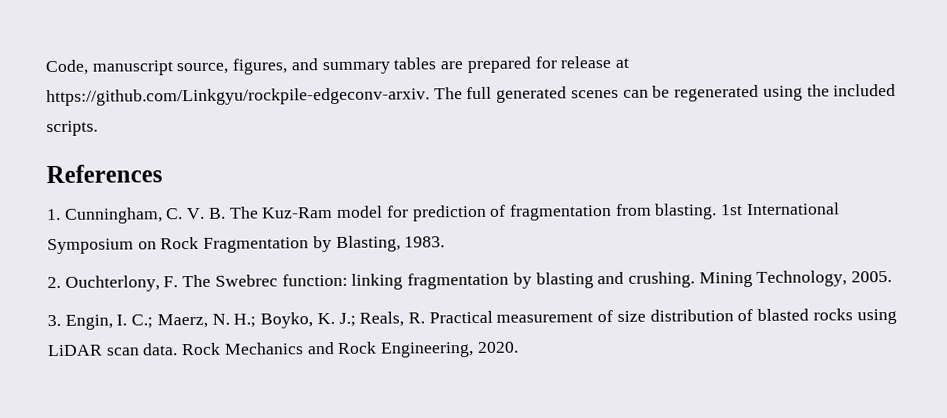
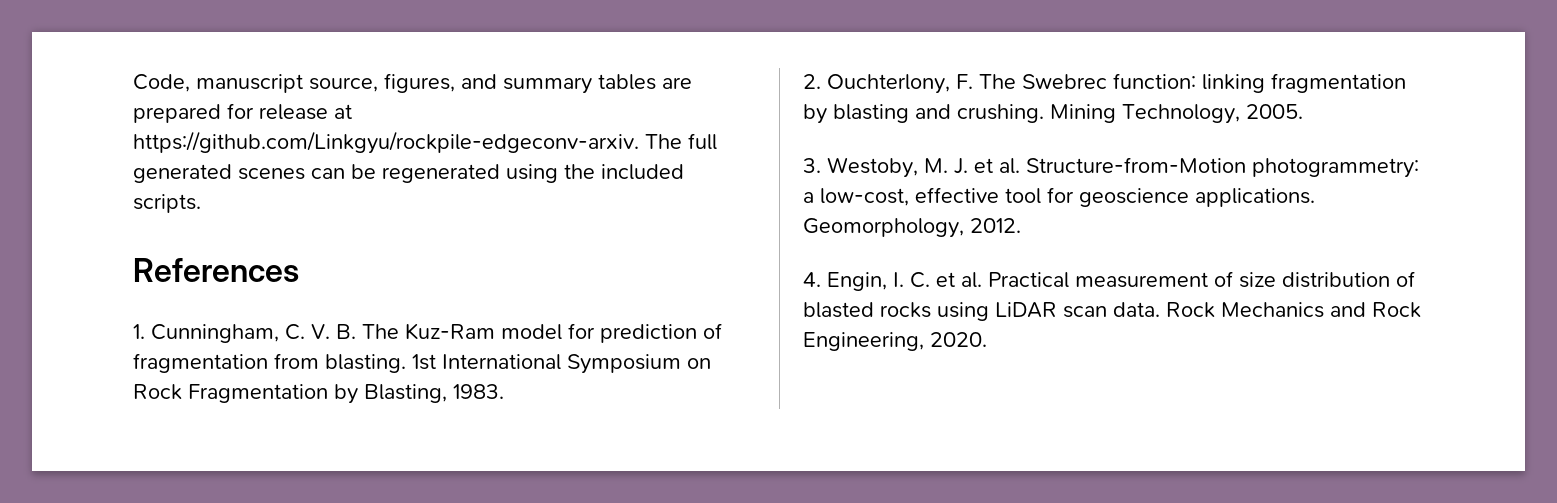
[64,311,425,330] Engin, I. C.; Maerz, N. H.; Boyko, K. J.; Reals, R. -> [827,157,1419,178] [803,187,1315,207] [803,218,1021,238] [803,272,982,291] Westoby, M. J. et al. Structure-from-Motion photogrammetry: a low-cost, effective tool for geoscience applications. Geomorphology, 2012. // 4. Engin, I. C. et al.

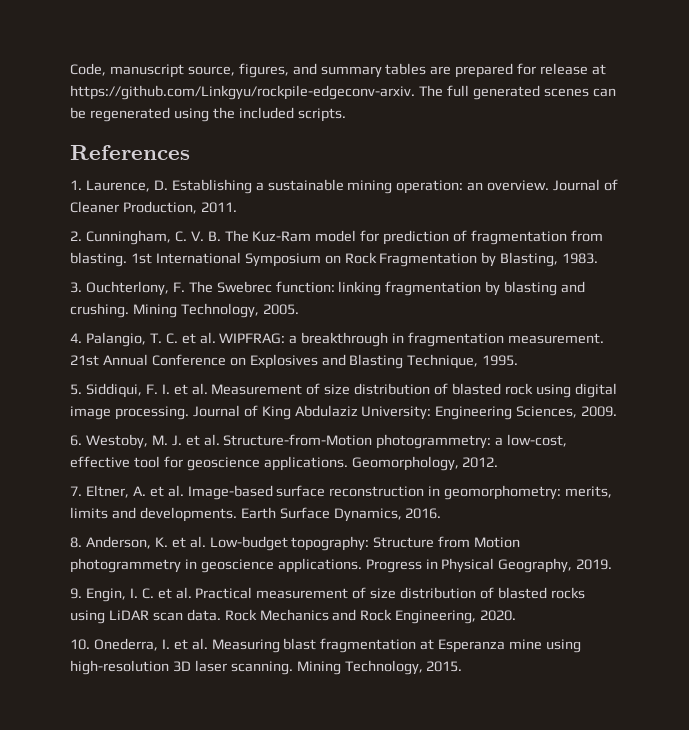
(145, 331) none -> [85,179,619,194] [70,201,237,214] [70,231,82,241] Laurence, D. Establishing a sustainable mining operation: an overview. Journal of Cleaner Production, 2011. // 2.
[803,74,821,89] 2. -> [70,282,82,293] 3.
[803,158,821,173] 3. -> [70,332,605,347] [70,354,519,369] [70,383,617,398] [70,405,618,420] [70,435,82,446] 4. Palangio, T. C. et al. WIPFRAG: a breakthrough in fragmentation measurement. 21st Annual Conference on Explosives and Blasting Technique, 1995. // 5. Siddiqui, F. I. et al. Measurement of size distribution of blasted rock using digital image processing. Journal of King Abdulaziz University: Engineering Sciences, 2009. // 6.
[803,272,821,287] 4. -> [70,485,613,500] [70,507,442,522] [70,536,521,551] [70,558,613,573] [70,588,82,599] 7. Eltner, A. et al. Image-based surface reconstruction in geomorphometry: merits, limits and developments. Earth Surface Dynamics, 2016. // 8. Anderson, K. et al. Low-budget topography: Structure from Motion photogrammetry in geoscience applications. Progress in Physical Geography, 2019. // 9.
(987, 339) none -> [70,638,582,653] [70,660,463,675] // 10. Onederra, I. et al. Measuring blast fragmentation at Esperanza mine using high-resolution 3D laser scanning. Mining Technology, 2015.

